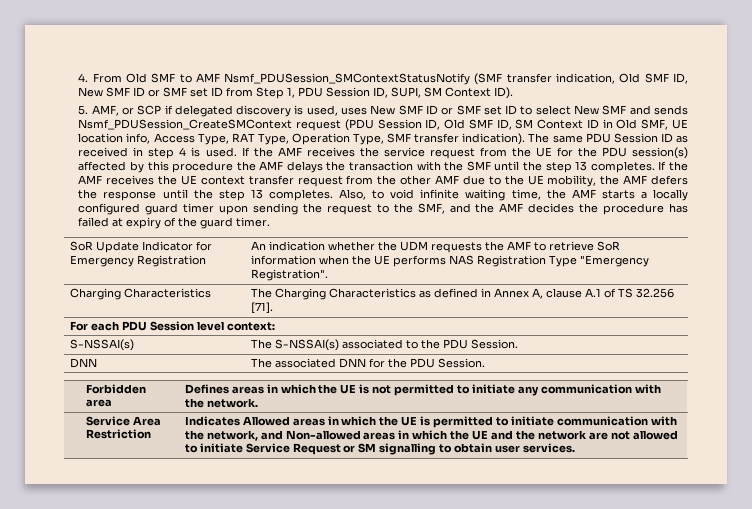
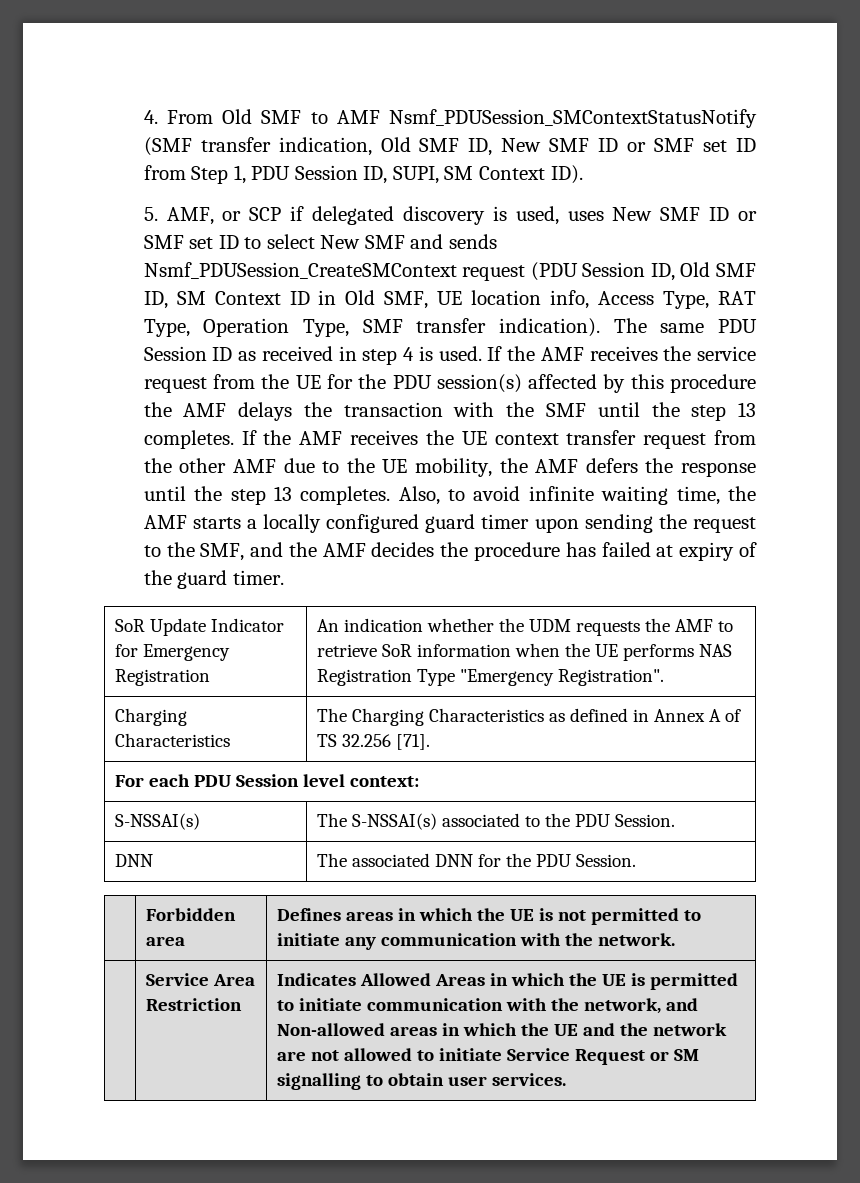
[390,189,415,199] void -> [473,486,521,501] avoid
[531,288,601,299] A, clause A.1 -> [708,709,721,722] A
[292,418,325,426] areas -> [434,974,485,986] Areas

